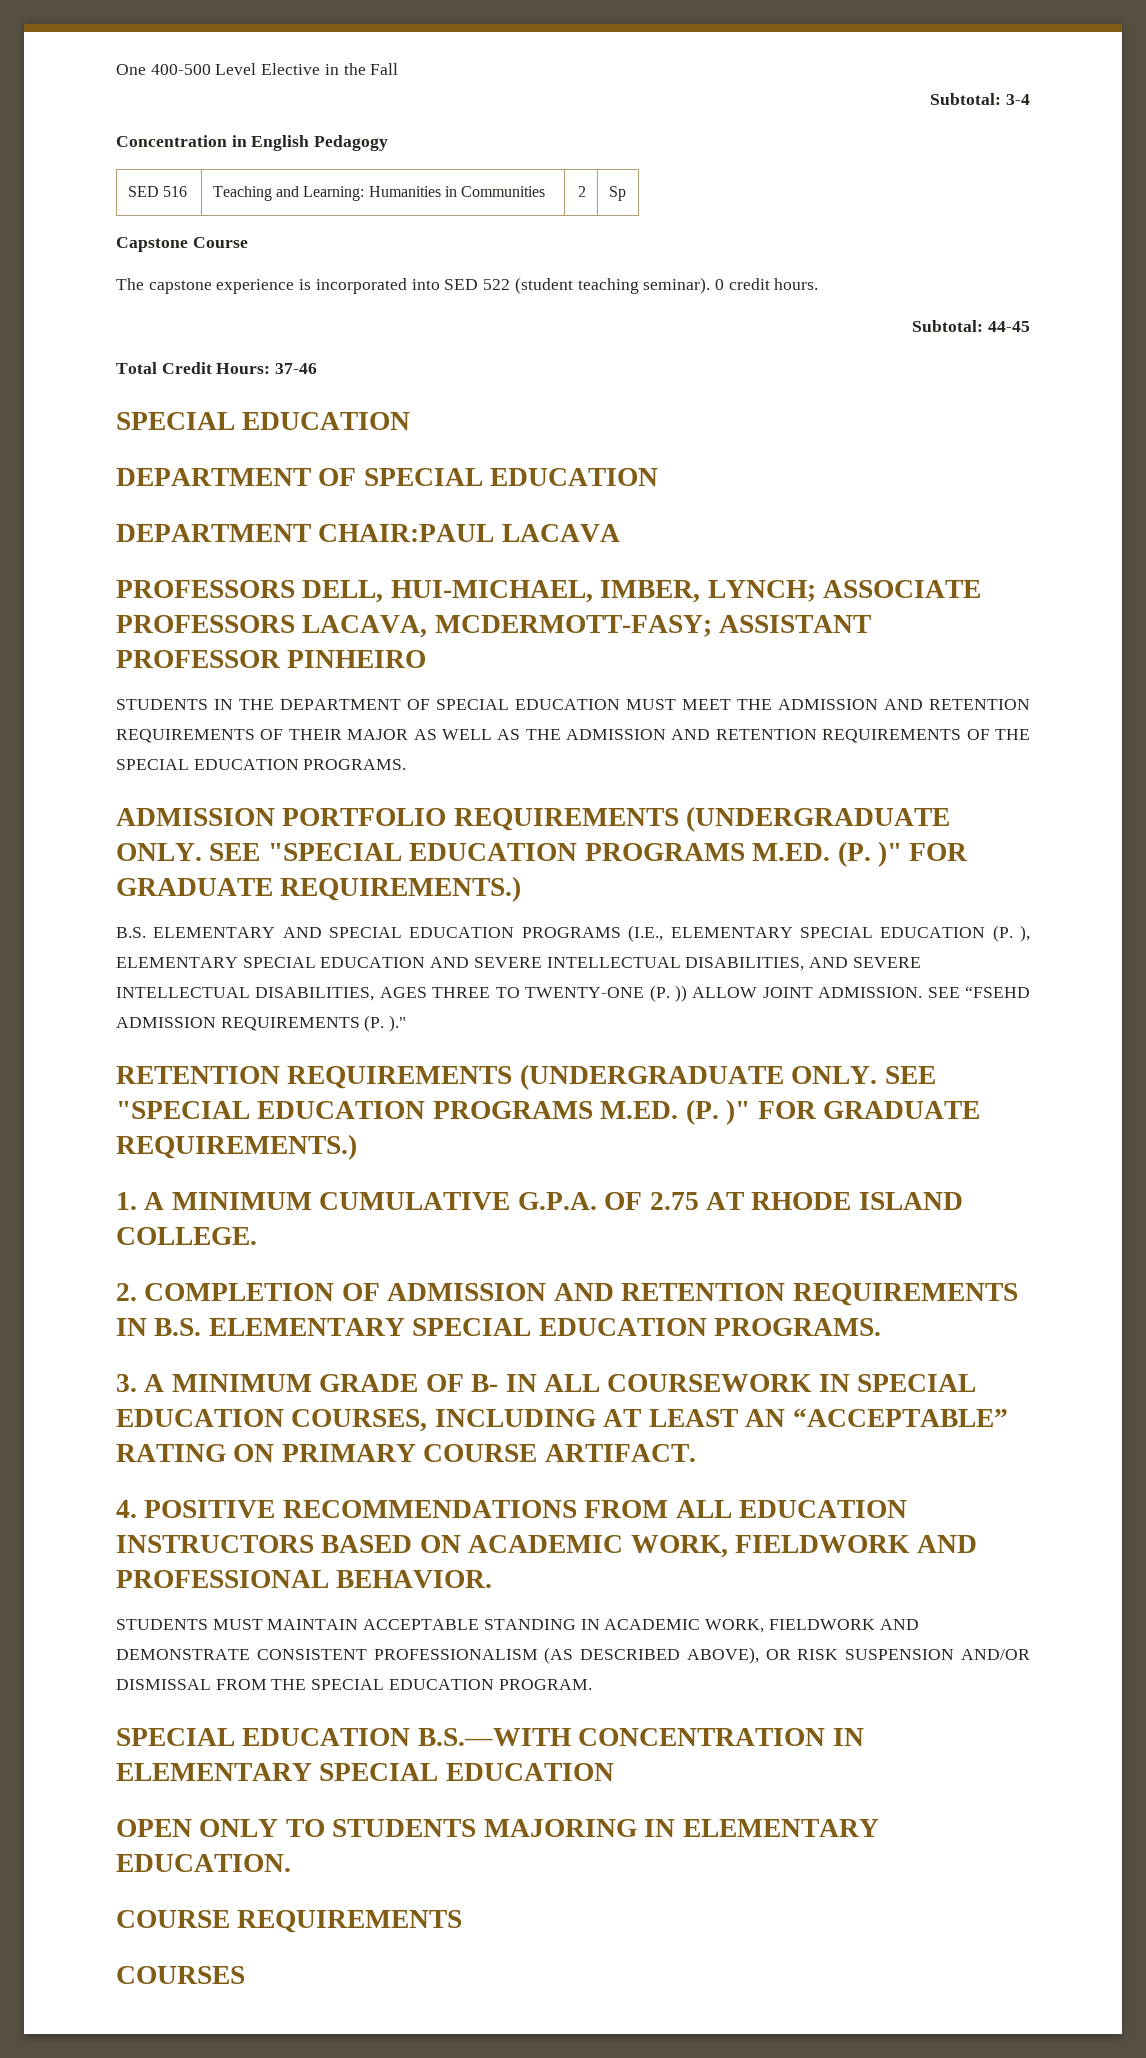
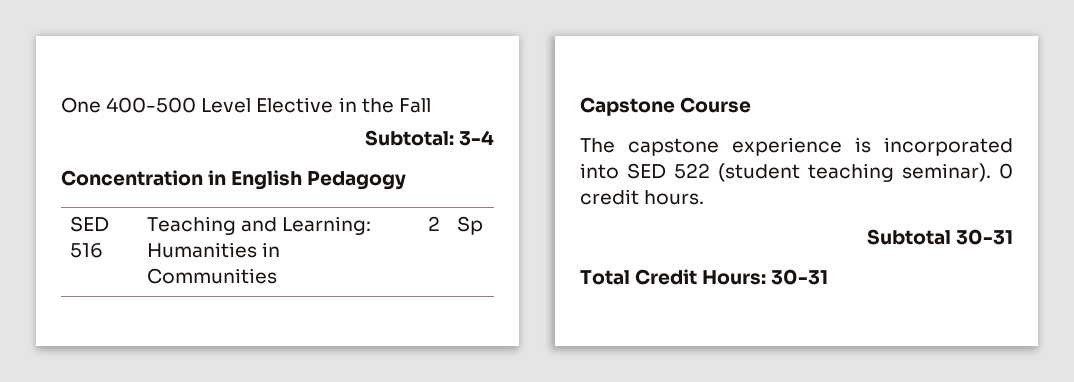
[912,320,1030,332] Subtotal: 44-45 -> [866,229,1013,245] Subtotal 30-31
[275,363,318,374] [116,412,411,430] [116,468,659,486] [116,524,620,542] [116,580,982,603] [116,615,872,638] [116,650,427,668] [116,699,1030,710] [116,729,1030,743] [116,759,407,770] [116,806,951,832] [116,841,969,867] [116,876,522,902] [116,925,1030,942] [116,957,921,971] [116,985,1030,1002] [116,1015,407,1032] [116,1064,936,1090] [116,1099,980,1125] [116,1134,357,1160] [116,1192,963,1210] [116,1227,257,1245] [116,1283,1018,1306] [116,1318,882,1336] [116,1374,977,1392] [116,1408,1008,1432] [116,1444,696,1462] [116,1500,908,1518] [116,1535,977,1558] [116,1570,493,1588] [116,1619,919,1633] [116,1647,1031,1664] [116,1679,592,1690] [116,1728,864,1746] [116,1763,614,1781] [116,1819,879,1837] [116,1854,291,1872] [116,1910,463,1933] [116,1966,245,1984] 37-46 // SPECIAL EDUCATION // DEPARTMENT OF SPECIAL EDUCATION // DEPARTMENT CHAIR:PAUL LACAVA // PROFESSORS DELL, HUI-MICHAEL, IMBER, LYNCH; ASSOCIATE PROFESSORS LACAVA, MCDERMOTT-FASY; ASSISTANT PROFESSOR PINHEIRO // STUDENTS IN THE DEPARTMENT OF SPECIAL EDUCATION MUST MEET THE ADMISSION AND RETENTION REQUIREMENTS OF THEIR MAJOR AS WELL AS THE ADMISSION AND RETENTION REQUIREMENTS OF THE SPECIAL EDUCATION PROGRAMS. // ADMISSION PORTFOLIO REQUIREMENTS (UNDERGRADUATE ONLY. SEE "SPECIAL EDUCATION PROGRAMS M.ED. (P. )" FOR GRADUATE REQUIREMENTS.) // B.S. ELEMENTARY AND SPECIAL EDUCATION PROGRAMS (I.E., ELEMENTARY SPECIAL EDUCATION (P. ), ELEMENTARY SPECIAL EDUCATION AND SEVERE INTELLECTUAL DISABILITIES, AND SEVERE INTELLECTUAL DISABILITIES, AGES THREE TO TWENTY-ONE (P. )) ALLOW JOINT ADMISSION. SEE “FSEHD ADMISSION REQUIREMENTS (P. )." // RETENTION REQUIREMENTS (UNDERGRADUATE ONLY. SEE "SPECIAL EDUCATION PROGRAMS M.ED. (P. )" FOR GRADUATE REQUIREMENTS.) // 1. A MINIMUM CUMULATIVE G.P.A. OF 2.75 AT RHODE ISLAND COLLEGE. // 2. COMPLETION OF ADMISSION AND RETENTION REQUIREMENTS IN B.S. ELEMENTARY SPECIAL EDUCATION PROGRAMS. // 3. A MINIMUM GRADE OF B- IN ALL COURSEWORK IN SPECIAL EDUCATION COURSES, INCLUDING AT LEAST AN “ACCEPTABLE” RATING ON PRIMARY COURSE ARTIFACT. // 4. POSITIVE RECOMMENDATIONS FROM ALL EDUCATION INSTRUCTORS BASED ON ACADEMIC WORK, FIELDWORK AND PROFESSIONAL BEHAVIOR. // STUDENTS MUST MAINTAIN ACCEPTABLE STANDING IN ACADEMIC WORK, FIELDWORK AND DEMONSTRATE CONSISTENT PROFESSIONALISM (AS DESCRIBED ABOVE), OR RISK SUSPENSION AND/OR DISMISSAL FROM THE SPECIAL EDUCATION PROGRAM. // SPECIAL EDUCATION B.S.—WITH CONCENTRATION IN ELEMENTARY SPECIAL EDUCATION // OPEN ONLY TO STUDENTS MAJORING IN ELEMENTARY EDUCATION. // COURSE REQUIREMENTS // COURSES -> [771,269,829,285] 30-31

